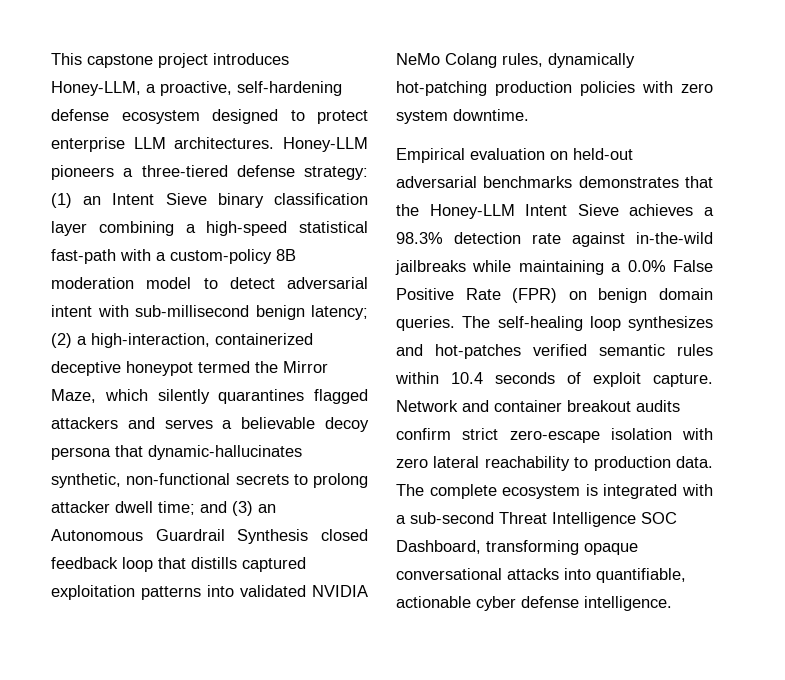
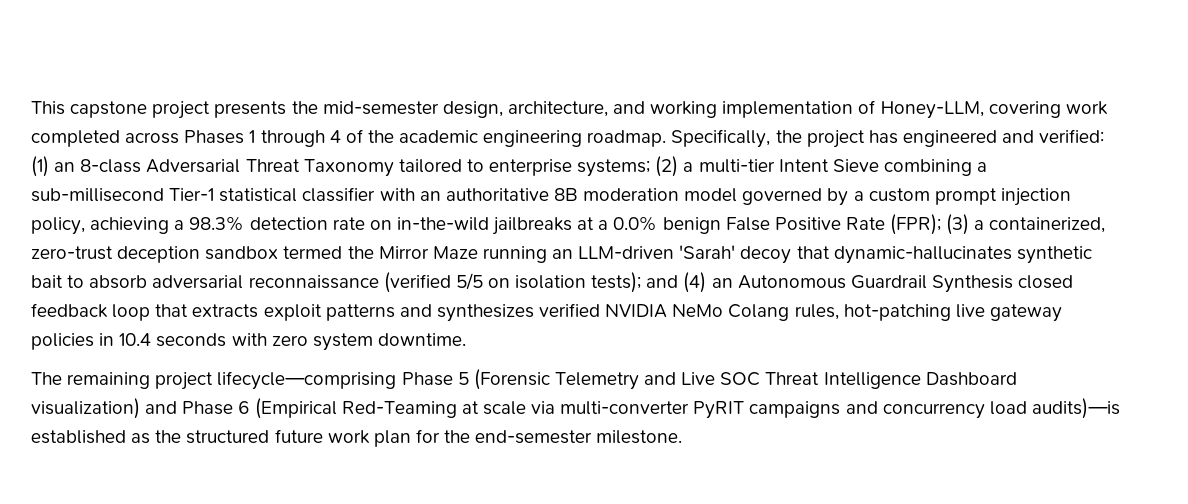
[213,53,289,65] [51,81,342,96] [51,109,368,124] [51,137,368,152] [51,165,368,180] [51,193,368,208] [51,221,368,236] [51,249,296,264] [51,277,368,289] [51,305,368,320] [51,333,313,348] [51,361,328,376] [51,389,368,404] [51,417,370,432] [51,445,302,460] [51,473,368,488] [51,501,253,516] introduces Honey-LLM, a proactive, self-hardening defense ecosystem designed to protect enterprise LLM architectures. Honey-LLM pioneers a three-tiered defense strategy: (1) an Intent Sieve binary classification layer combining a high-speed statistical fast-path with a custom-policy 8B moderation model to detect adversarial intent with sub-millisecond benign latency; (2) a high-interaction, containerized deceptive honeypot termed the Mirror Maze, which silently quarantines flagged attackers and serves a believable decoy persona that dynamic-hallucinates synthetic, non-functional secrets to prolong attacker dwell time; and (3) -> [214,100,1108,119] [31,129,1105,148] [31,156,988,177] [31,187,1071,206] [31,214,1106,235] [31,245,1092,264] [31,272,707,293] presents the mid-semester design, architecture, and working implementation of Honey-LLM, covering work completed across Phases 1 through 4 of the academic engineering roadmap. Specifically, the project has engineered and verified: (1) an 8-class Adversarial Threat Taxonomy tailored to enterprise systems; (2) a multi-tier Intent Sieve combining a sub-millisecond Tier-1 statistical classifier with an authoritative 8B moderation model governed by a custom prompt injection policy, achieving a 98.3% detection rate on in-the-wild jailbreaks at a 0.0% benign False Positive Rate (FPR); (3) a containerized, zero-trust deception sandbox termed the Mirror Maze running an LLM-driven 'Sarah' decoy that dynamic-hallucinates synthetic bait to absorb adversarial reconnaissance (verified 5/5 on isolation tests); and (4)
[191,557,306,572] [51,585,368,600] [396,53,635,68] [396,81,713,96] [396,109,529,124] [396,148,633,163] [396,176,713,188] [396,204,714,219] [396,232,713,247] [395,260,713,275] [396,288,713,303] [396,316,713,331] [396,344,713,359] [395,372,713,387] [396,400,680,412] [396,428,713,443] [396,456,713,471] [396,484,713,499] [396,512,677,527] [396,540,638,555] [396,568,686,583] [396,596,672,611] distills captured exploitation patterns into validated NVIDIA NeMo Colang rules, dynamically hot-patching production policies with zero system downtime. // Empirical evaluation on held-out adversarial benchmarks demonstrates that the Honey-LLM Intent Sieve achieves a 98.3% detection rate against in-the-wild jailbreaks while maintaining a 0.0% False Positive Rate (FPR) on benign domain queries. The self-healing loop synthesizes and hot-patches verified semantic rules within 10.4 seconds of exploit capture. Network and container breakout audits confirm strict zero-escape isolation with zero lateral reachability to production data. The complete ecosystem is integrated with a sub-second Threat Intelligence SOC Dashboard, transforming opaque conversational attacks into quantifiable, actionable cyber defense intelligence. -> [192,303,1062,322] [31,333,466,351] [31,369,1017,390] [31,398,1120,419] [31,429,683,447] extracts exploit patterns and synthesizes verified NVIDIA NeMo Colang rules, hot-patching live gateway policies in 10.4 seconds with zero system downtime. // The remaining project lifecycle—comprising Phase 5 (Forensic Telemetry and Live SOC Threat Intelligence Dashboard visualization) and Phase 6 (Empirical Red-Teaming at scale via multi-converter PyRIT campaigns and concurrency load audits)—is established as the structured future work plan for the end-semester milestone.

